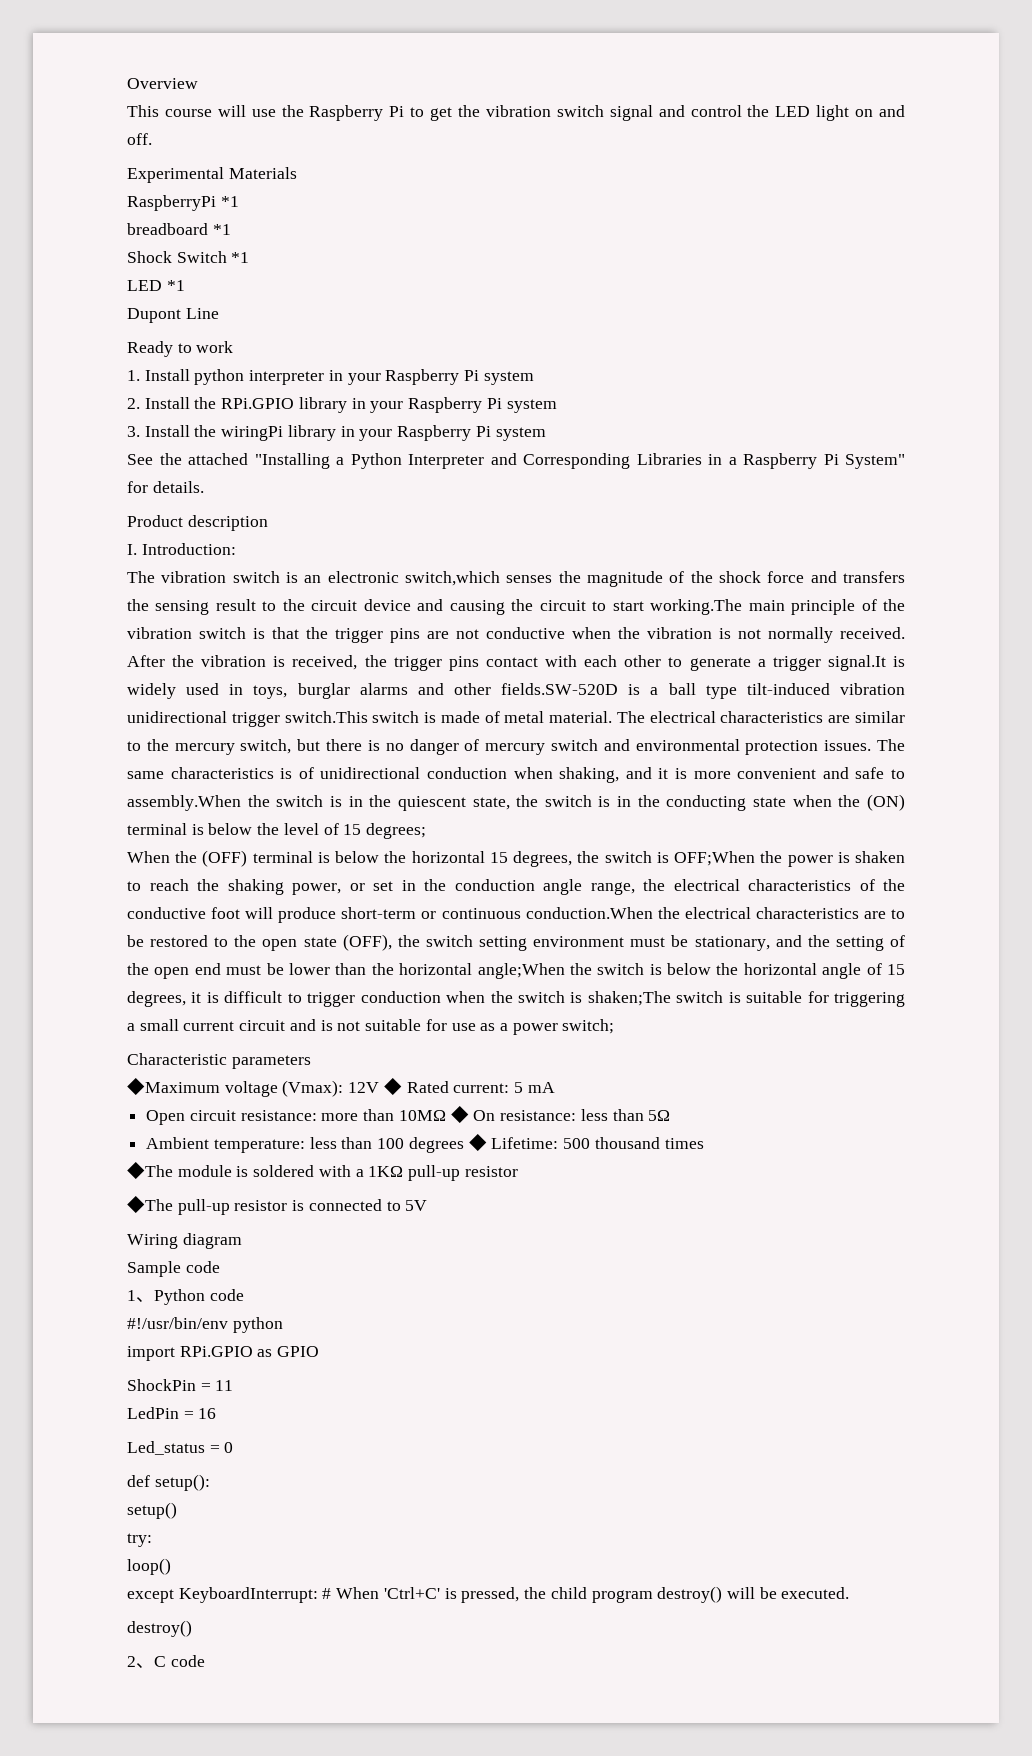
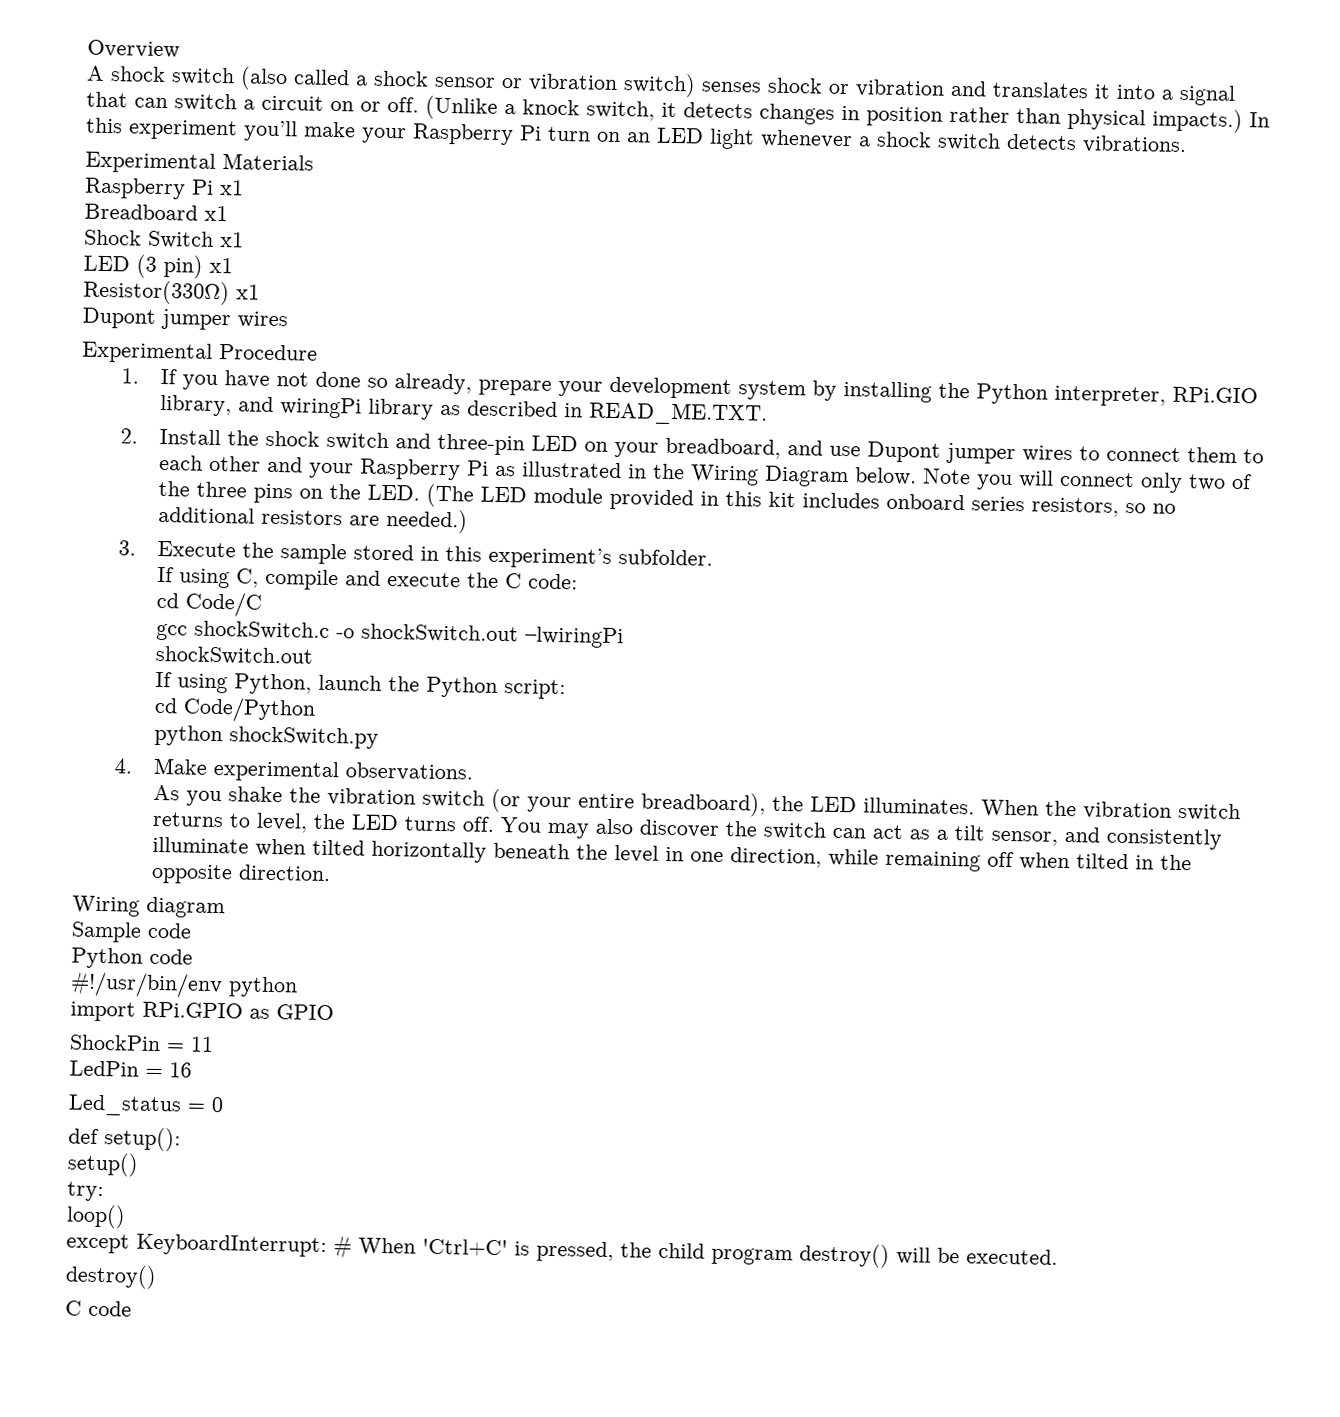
[127,105,906,121] [127,133,152,145] [127,167,297,183] [127,195,239,211] [127,223,231,235] This course will use the Raspberry Pi to get the vibration switch signal and control the LED light on and off. // Experimental Materials // RaspberryPi *1 // breadboard *1 -> [86,65,1236,106] [86,91,1270,133] [86,117,1187,155] [85,151,314,174] [84,177,244,200] [84,203,228,222] A shock switch (also called a shock sensor or vibration switch) senses shock or vibration and translates it into a signal that can switch a circuit on or off. (Unlike a knock switch, it detects changes in position rather than physical impacts.) In this experiment you’ll make your Raspberry Pi turn on an LED light whenever a shock switch detects vibrations. // Experimental Materials // Raspberry Pi x1 // Breadboard x1
[231,252,250,263] [127,280,185,291] [127,308,219,323] [127,341,234,357] [127,369,534,385] [127,397,557,413] [127,425,546,441] [127,453,905,469] [127,481,204,493] [127,515,268,531] [127,543,236,555] [127,571,906,587] [127,599,906,615] [127,627,905,643] [127,655,906,671] [127,683,905,699] [127,711,905,727] [127,739,905,755] [127,767,906,783] [127,794,905,811] [127,823,427,839] [127,850,906,867] [127,879,905,895] [127,907,906,923] [127,934,906,951] [127,963,906,979] [127,991,905,1007] [127,1019,615,1035] [127,1053,311,1069] [127,1077,555,1097] [146,1105,671,1125] [146,1133,704,1153] [127,1161,518,1181] [127,1195,428,1215] *1 // LED *1 // Dupont Line // Ready to work // 1. Install python interpreter in your Raspberry Pi system // 2. Install the RPi.GPIO library in your Raspberry Pi system // 3. Install the wiringPi library in your Raspberry Pi system // See the attached "Installing a Python Interpreter and Corresponding Libraries in a Raspberry Pi System" for details. // Product description // I. Introduction: // The vibration switch is an electronic switch,which senses the magnitude of the shock force and transfers the sensing result to the circuit device and causing the circuit to start working.The main principle of the vibration switch is that the trigger pins are not conductive when the vibration is not normally received. After the vibration is received, the trigger pins contact with each other to generate a trigger signal.It is widely used in toys, burglar alarms and other fields.SW-520D is a ball type tilt-induced vibration unidirectional trigger switch.This switch is made of metal material. The electrical characteristics are similar to the mercury switch, but there is no danger of mercury switch and environmental protection issues. The same characteristics is of unidirectional conduction when shaking, and it is more convenient and safe to assembly.When the switch is in the quiescent state, the switch is in the conducting state when the (ON) terminal is below the level of 15 degrees; // When the (OFF) terminal is below the horizontal 15 degrees, the switch is OFF;When the power is shaken to reach the shaking power, or set in the conduction angle range, the electrical characteristics of the conductive foot will produce short-term or continuous conduction.When the electrical characteristics are to be restored to the open state (OFF), the switch setting environment must be stationary, and the setting of the open end must be lower than the horizontal angle;When the switch is below the horizontal angle of 15 degrees, it is difficult to trigger conduction when the switch is shaken;The switch is suitable for triggering a small current circuit and is not suitable for use as a power switch; // Characteristic parameters // ◆Maximum voltage (Vmax): 12V ◆ Rated current: 5 mA // Open circuit resistance: more than 10MΩ ◆ On resistance: less than 5Ω // Ambient temperature: less than 100 degrees ◆ Lifetime: 500 thousand times // ◆The module is soldered with a 1KΩ pull-up resistor // ◆The pull-up resistor is connected to 5V -> [220,231,244,248] [83,254,233,279] [83,279,260,306] [82,307,288,331] [82,341,318,364] [120,368,1259,407] [160,394,769,426] [119,428,1265,465] [159,454,1253,494] [158,480,1177,517] [158,506,469,534] [117,540,714,569] [157,566,579,591] [156,591,263,617] [156,620,625,649] [155,645,314,666] [155,671,567,700] [154,696,317,723] [154,724,380,749] [113,757,474,783] [153,784,1242,822] [152,811,1223,850] [152,836,1193,872] [151,863,332,885] x1 // LED (3 pin) x1 // Resistor(330Ω) x1 // Dupont jumper wires // Experimental Procedure // 1. If you have not done so already, prepare your development system by installing the Python interpreter, RPi.GIO library, and wiringPi library as described in READ_ME.TXT. // 2. Install the shock switch and three-pin LED on your breadboard, and use Dupont jumper wires to connect them to each other and your Raspberry Pi as illustrated in the Wiring Diagram below. Note you will connect only two of the three pins on the LED. (The LED module provided in this kit includes onboard series resistors, so no additional resistors are needed.) // 3. Execute the sample stored in this experiment’s subfolder. // If using C, compile and execute the C code: // cd Code/C // gcc shockSwitch.c -o shockSwitch.out –lwiringPi // shockSwitch.out // If using Python, launch the Python script: // cd Code/Python // python shockSwitch.py // 4. Make experimental observations. // As you shake the vibration switch (or your entire breadboard), the LED illuminates. When the vibration switch returns to level, the LED turns off. You may also discover the switch can act as a tilt sensor, and consistently illuminate when tilted horizontally beneath the level in one direction, while remaining off when tilted in the opposite direction.
[127,1290,154,1302] 1、 -> (192, 930) none
[127,1656,154,1668] 2、 -> (157, 1277) none

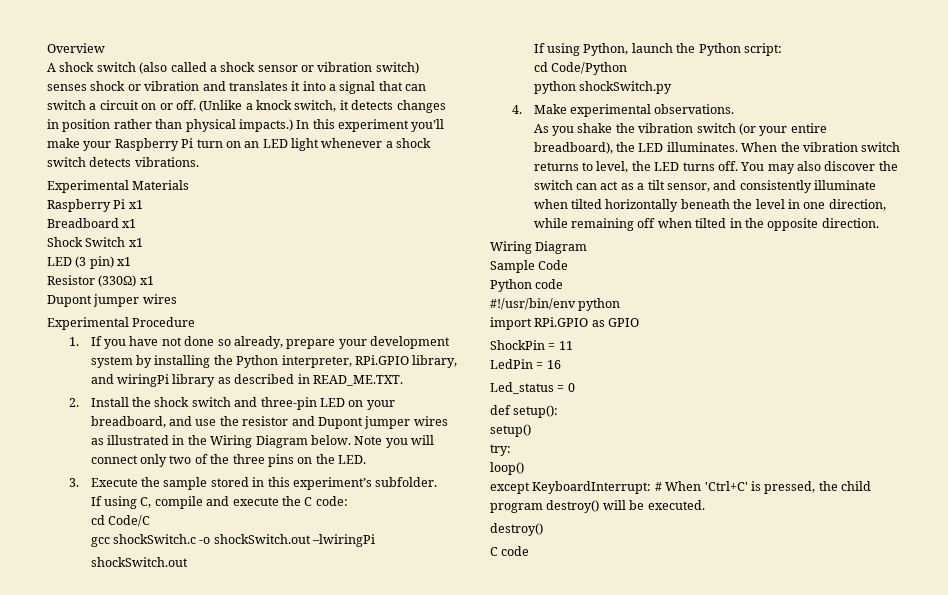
[83,279,230,306] Resistor(330Ω) -> [47,275,137,287] Resistor (330Ω)
[1172,386,1259,404] RPi.GIO -> [354,355,409,365] RPi.GPIO
[867,441,1265,465] [159,454,490,481] Dupont jumper wires to connect them to each other and your Raspberry Pi -> [219,416,448,429] the resistor and Dupont jumper wires
[426,483,1177,517] [158,506,469,534] (The LED module provided in this kit includes onboard series resistors, so no additional resistors are needed.) -> (367, 459) none
[146,896,225,919] diagram -> [535,241,588,254] Diagram
[147,922,192,939] code -> [538,260,569,270] Code

